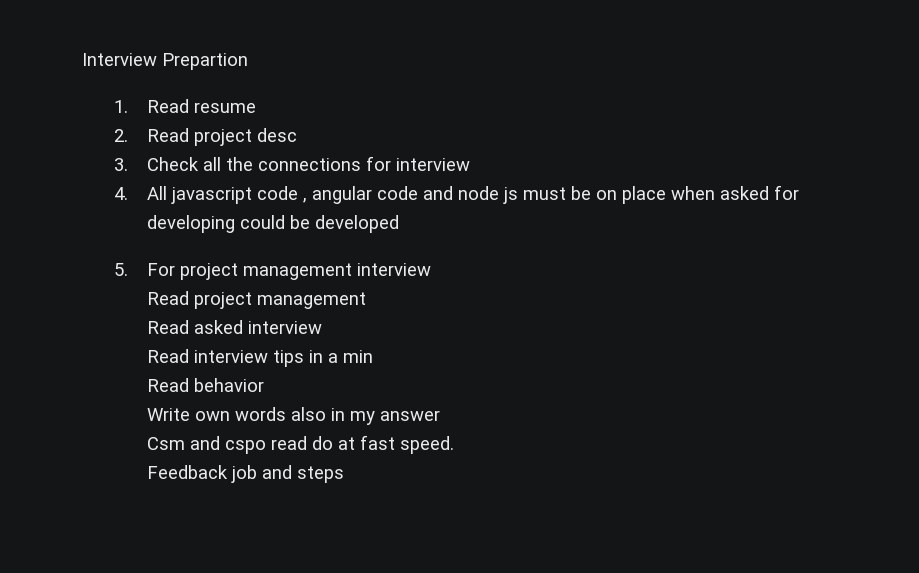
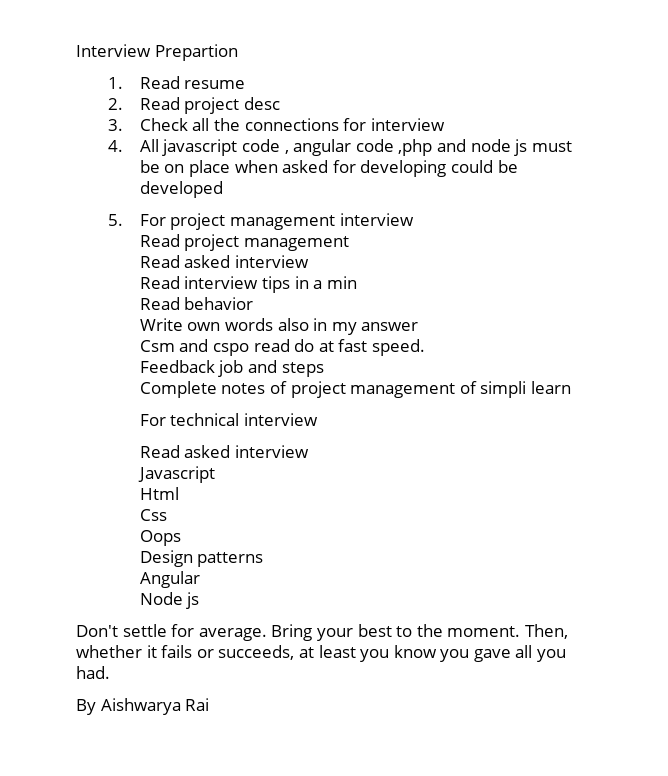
(418, 193) none -> [398,139,433,156] ,php
(344, 474) none -> [139,381,571,398] [139,413,318,426] [139,445,309,458] [137,466,215,483] [139,487,179,500] [139,509,167,521] [139,530,181,546] [139,550,264,567] [139,571,200,588] [139,592,200,609] [76,624,568,641] [76,645,567,662] [76,666,110,679] [76,698,210,715] // Complete notes of project management of simpli learn // For technical interview // Read asked interview // Javascript // Html // Css // Oops // Design patterns // Angular // Node js // Don't settle for average. Bring your best to the moment. Then, whether it fails or succeeds, at least you know you gave all you had. // By Aishwarya Rai

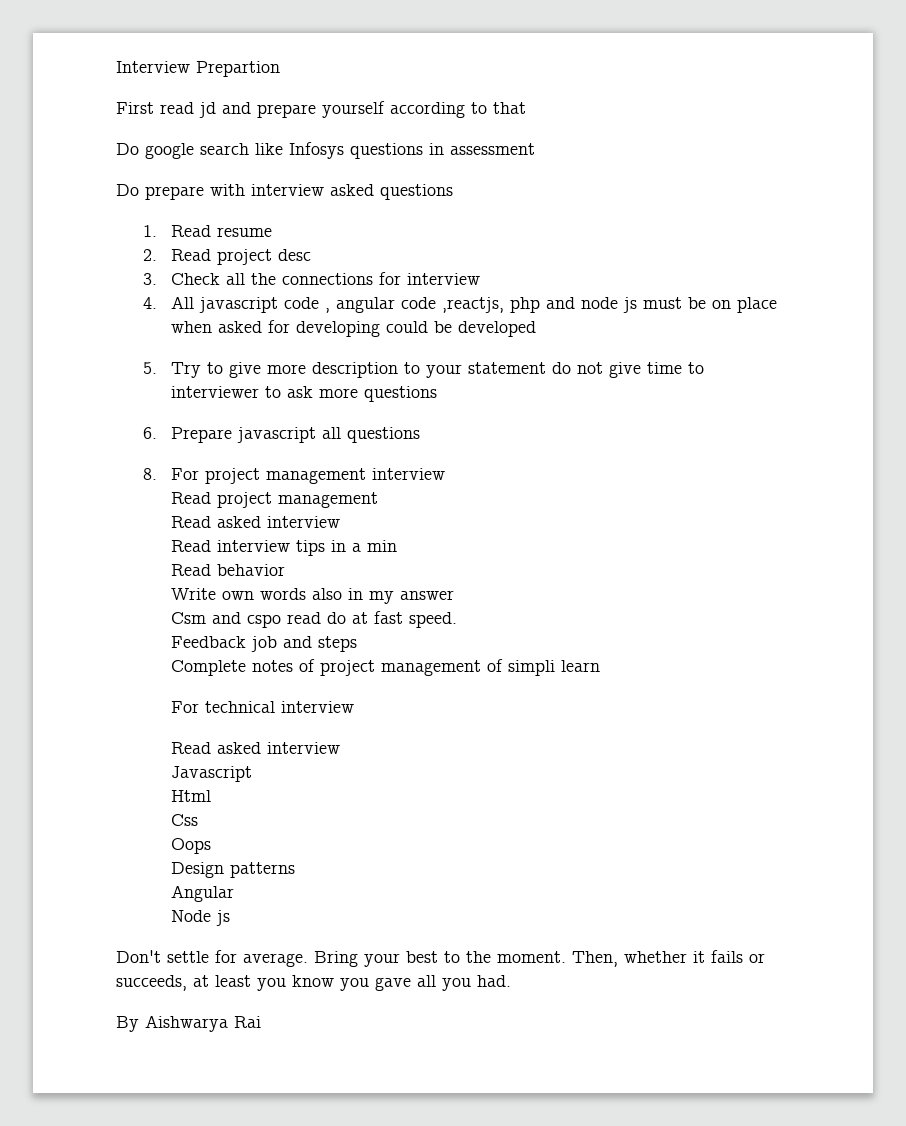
(238, 52) none -> [116,101,526,118] [116,142,535,159] [116,184,453,200] // First read jd and prepare yourself according to that // Do google search like Infosys questions in assessment // Do prepare with interview asked questions
[398,139,433,156] ,php -> [441,297,540,313] ,reactjs, php
(123, 220) none -> [170,362,704,378] [170,386,437,402] [143,427,420,443] [143,468,158,480] Try to give more description to your statement do not give time to interviewer to ask more questions // 6. Prepare javascript all questions // 8.

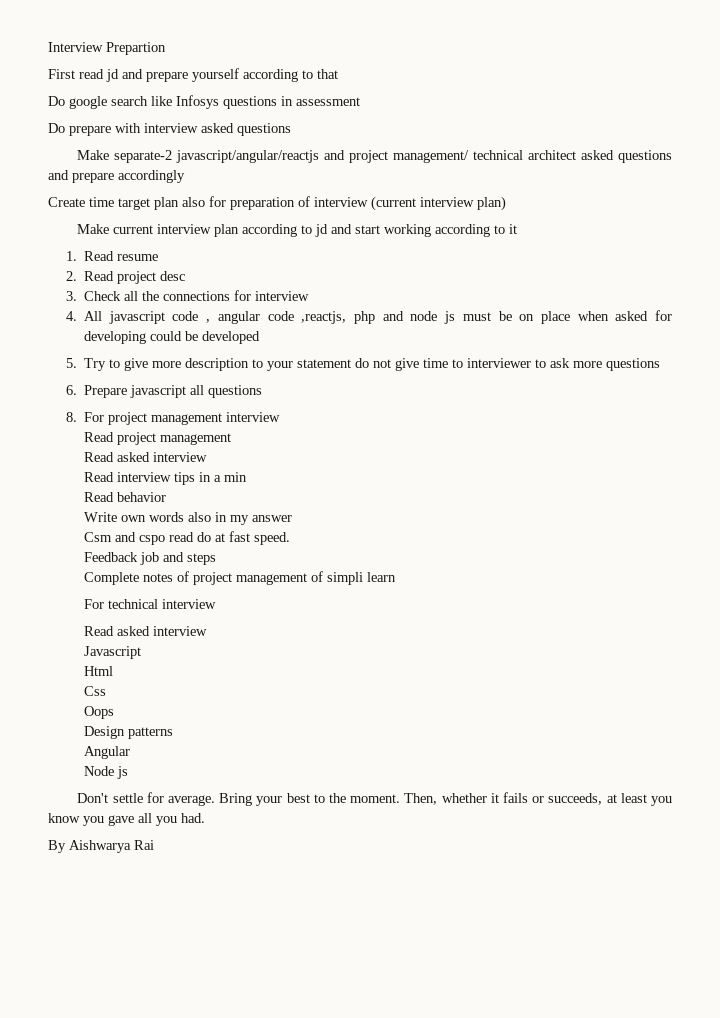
(453, 192) none -> [77,150,672,163] [48,170,185,183] [48,196,506,211] [77,224,518,237] // Make separate-2 javascript/angular/reactjs and project management/ technical architect asked questions and prepare accordingly // Create time target plan also for preparation of interview (current interview plan) // Make current interview plan according to jd and start working according to it

